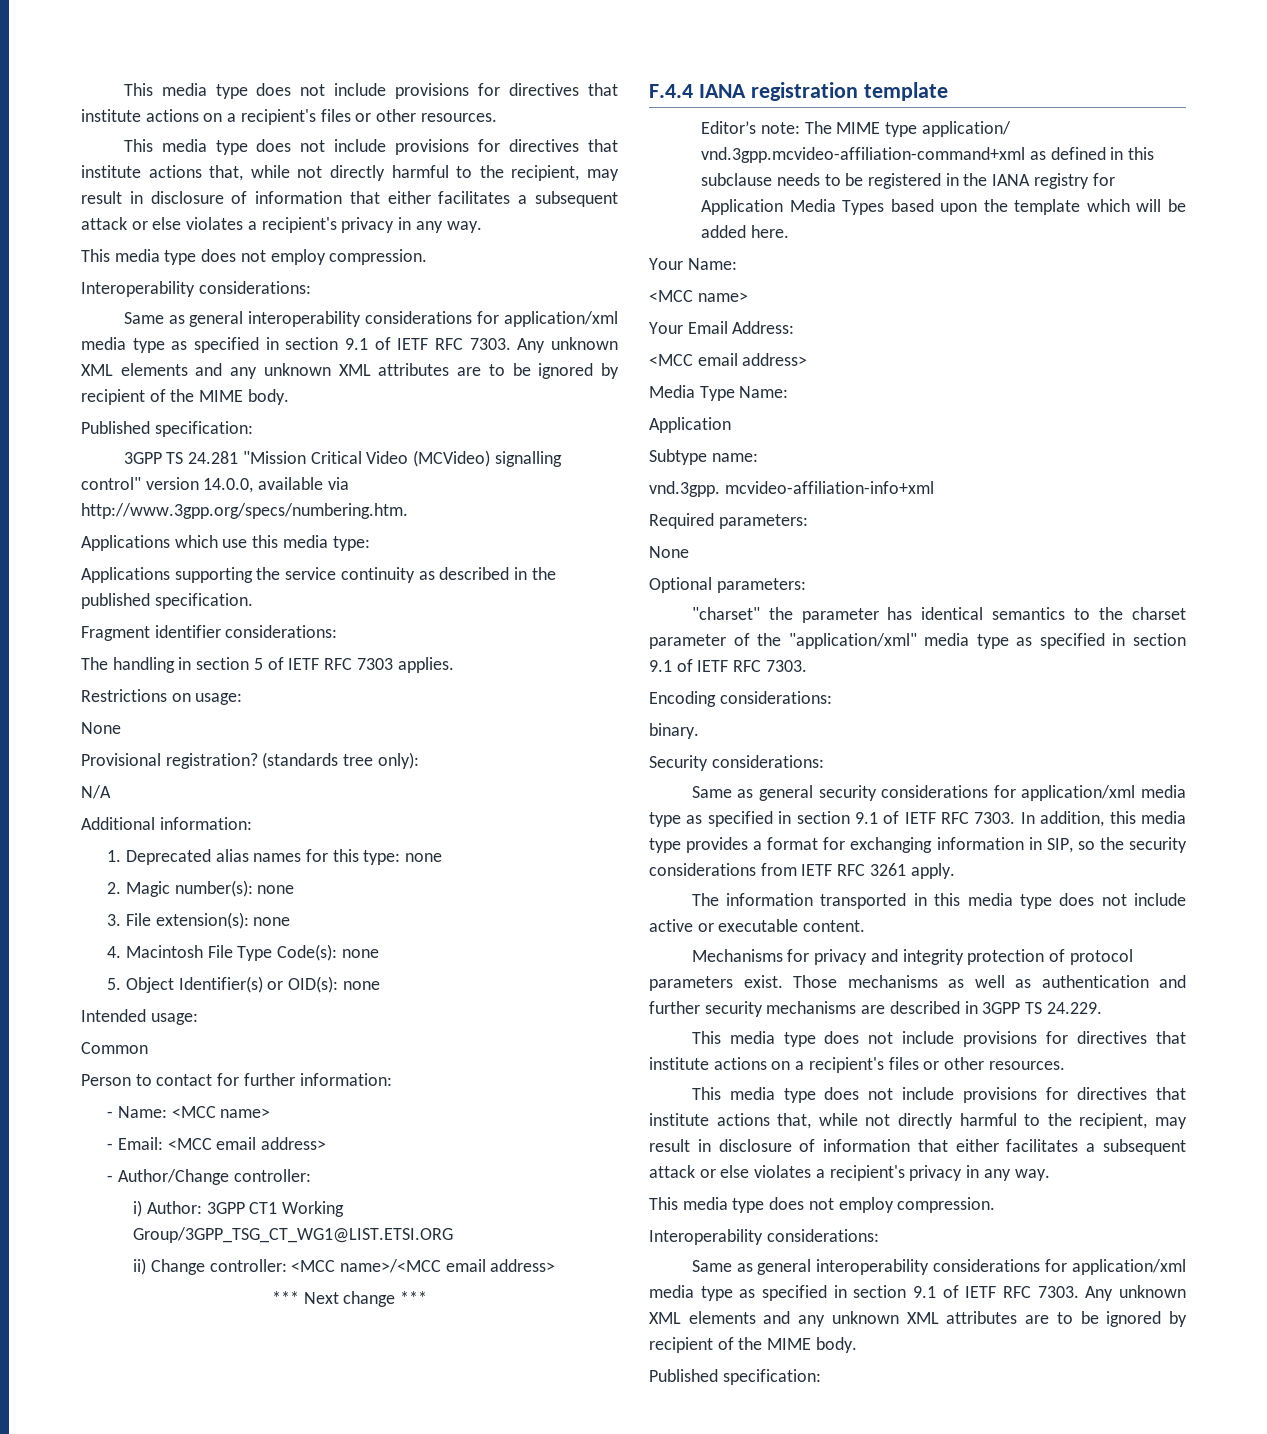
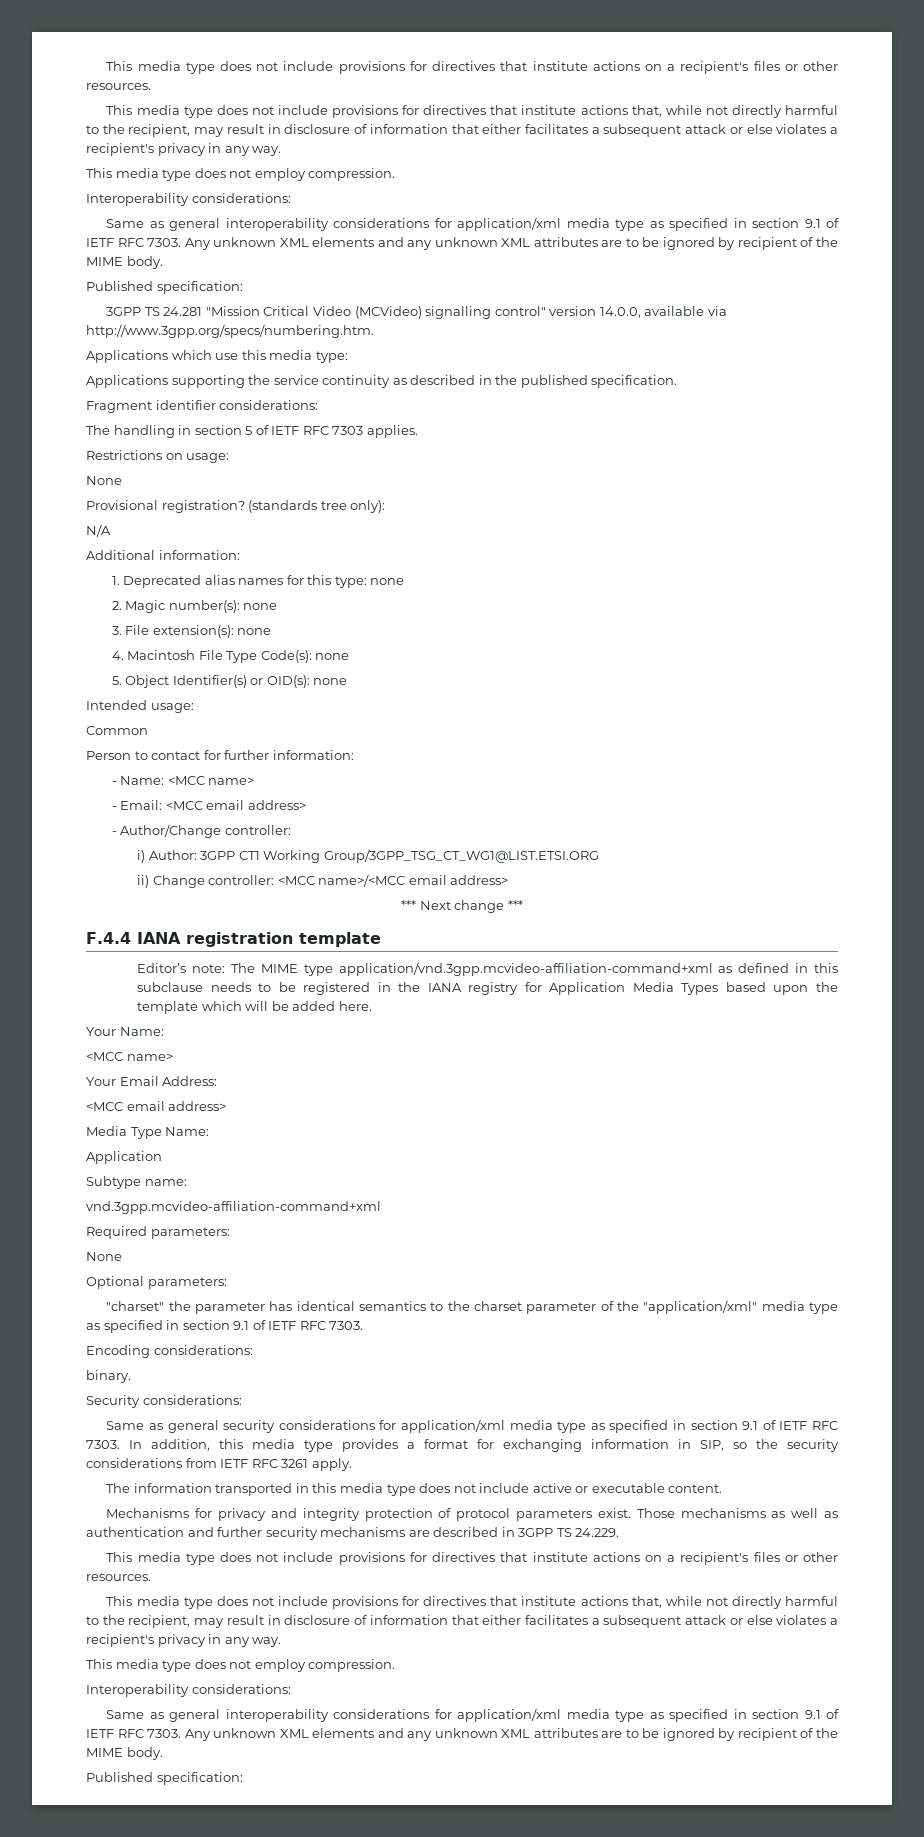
[921,121,1011,137] [701,147,1026,163] application/ vnd.3gpp.mcvideo-affiliation-command+xml -> [338,962,713,976] application/vnd.3gpp.mcvideo-affiliation-command+xml
[649,481,934,497] vnd.3gpp. mcvideo-affiliation-info+xml -> [86,1201,381,1214] vnd.3gpp.mcvideo-affiliation-command+xml

